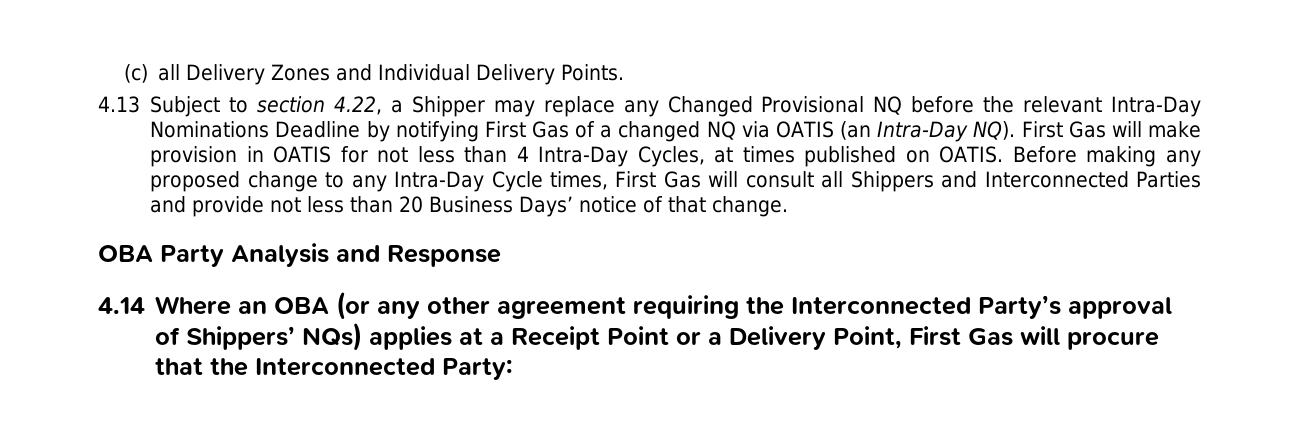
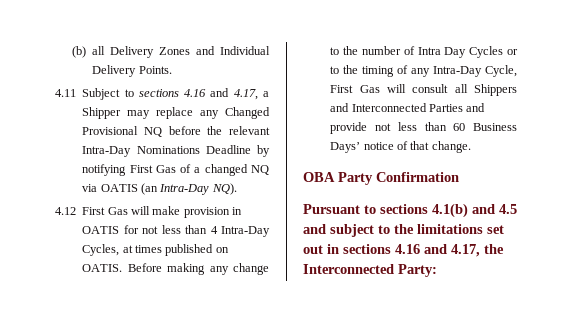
[123,64,148,83] (c) -> [72,46,87,58] (b)
[98,96,140,113] 4.13 -> [55,89,76,97] 4.11
[257,96,382,115] section 4.22, -> [138,88,258,100] sections 4.16 and 4.17,
(1016, 130) none -> [55,207,76,215] // 4.12
[150,171,241,192] proposed -> (229, 270) none
[351,171,608,192] any Intra-Day Cycle times, -> [343,46,518,58] [330,65,517,77] the number of Intra Day Cycles or to the timing of any Intra-Day Cycle,
[399,196,424,213] 20 -> [453,123,466,131] 60
[231,243,501,267] [98,291,1173,320] [155,322,1160,351] [155,358,204,375] Analysis and Response // 4.14 Where an OBA (or any other agreement requiring the Interconnected Party’s approval of Shippers’ NQs) applies at a Receipt Point or a Delivery Point, First Gas will procure that -> [376,172,459,182] [303,203,517,218] [303,224,504,237] [303,244,480,257] Confirmation // Pursuant to sections 4.1(b) and 4.5 and subject to the limitations set out in sections 4.16 and 4.17,

